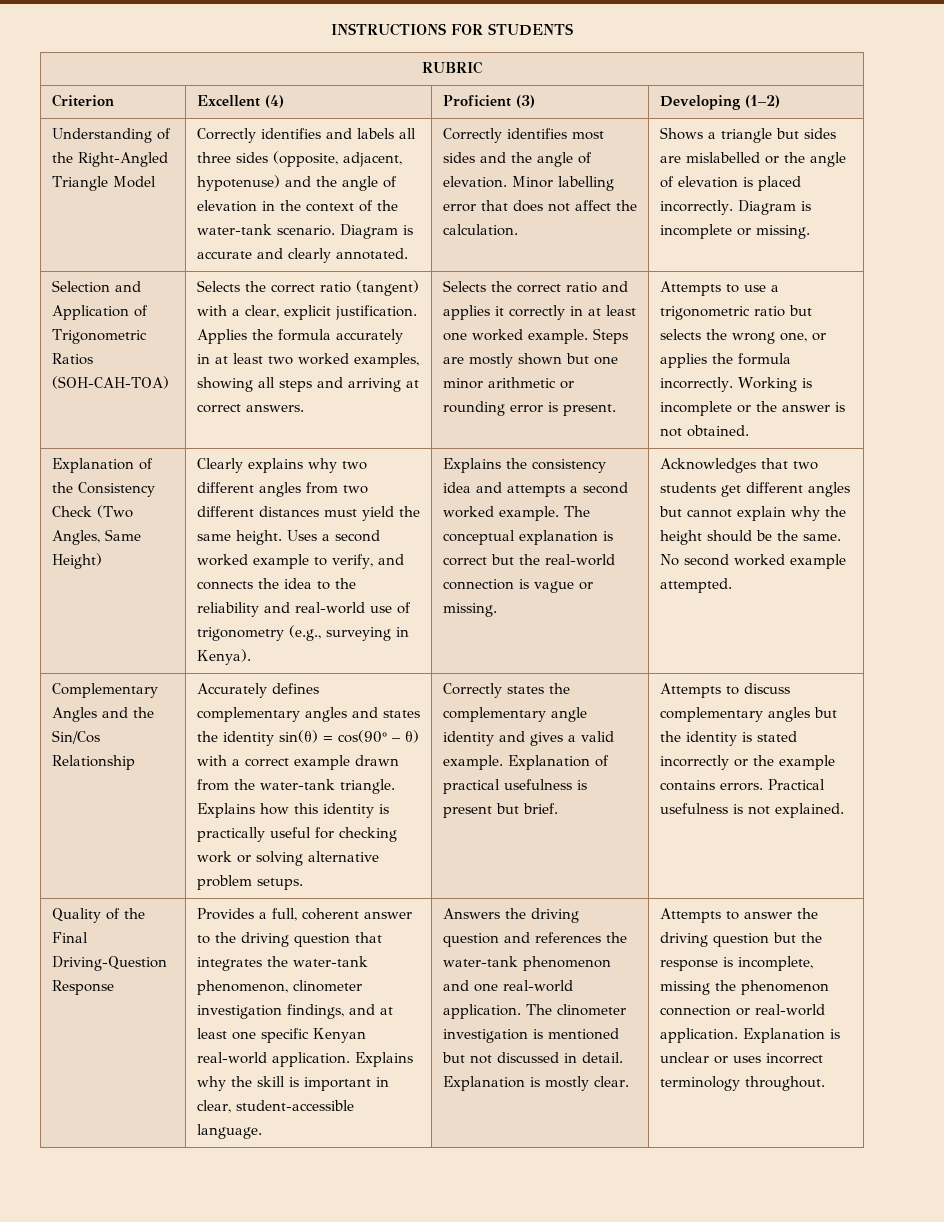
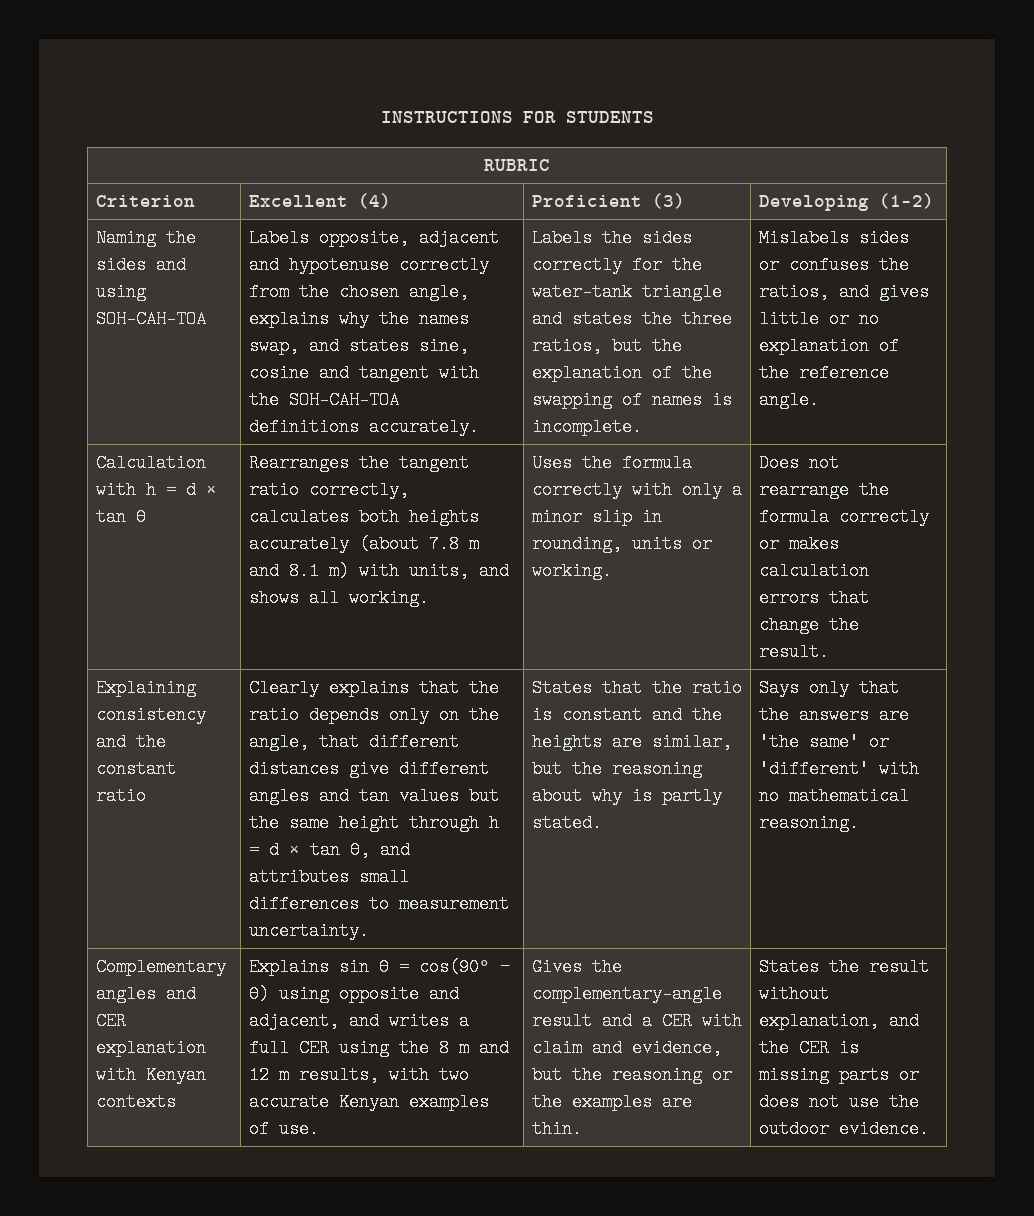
[51,128,171,143] [51,152,168,167] [51,176,156,191] [196,128,416,143] [196,151,402,167] [196,175,397,191] [196,200,398,212] [196,224,413,239] [196,248,408,263] [442,128,604,143] [442,152,592,167] [442,176,614,191] [442,200,637,212] [442,224,518,236] [659,127,836,143] [659,152,846,167] [659,176,801,191] [659,200,811,215] [659,224,810,239] [51,280,141,293] [51,305,148,320] [51,329,147,344] [51,353,93,365] [51,376,169,389] [196,280,419,296] [196,305,417,320] [196,329,403,344] [196,353,419,368] [196,377,419,392] [196,404,304,413] [442,280,628,293] [442,305,636,320] [442,328,628,344] [442,353,618,368] [442,377,574,389] [442,401,616,416] [659,281,779,296] [659,305,812,320] [659,329,826,344] [659,353,791,368] [659,377,812,392] [659,401,845,416] [659,425,749,437] [51,458,153,473] [51,482,155,497] [51,505,133,518] [51,529,141,545] [51,553,102,569] [196,458,367,473] [196,482,368,497] [196,506,420,521] [196,530,380,545] [196,554,404,569] [196,578,356,590] [196,602,411,617] [196,625,409,641] [196,649,251,665] [442,458,606,473] [442,482,628,497] [442,506,590,521] [442,530,613,545] [442,554,615,566] [442,579,593,593] [442,603,497,617] [659,458,818,473] [659,482,850,497] [658,506,846,521] [659,530,841,545] [659,554,846,569] [659,578,732,593] [51,683,158,698] [51,707,154,722] [51,730,100,744] [51,755,135,770] [196,683,319,698] [196,707,420,722] [196,730,419,746] [196,755,399,770] [196,779,395,794] [196,803,389,818] [196,827,397,842] [196,851,379,866] [196,875,303,890] [442,683,570,698] [442,707,587,722] [442,731,614,746] [442,755,609,770] [442,779,587,794] [442,803,558,818] [659,683,790,698] [659,707,837,722] [659,731,797,746] [659,755,835,770] [659,779,825,791] [659,803,844,818] [51,908,145,923] [51,932,88,943] [51,956,167,971] [51,980,114,995] [196,908,412,921] [196,932,382,947] [196,956,368,971] [196,980,362,995] [196,1004,393,1019] [196,1028,366,1043] [196,1052,413,1067] [196,1076,389,1091] [196,1100,354,1113] [196,1124,262,1139] [442,908,579,923] [442,932,627,947] [442,956,611,971] [442,980,573,992] [442,1004,626,1019] [442,1028,619,1043] [441,1052,623,1064] [442,1076,629,1091] [659,908,818,923] [659,932,822,947] [659,956,813,971] [659,980,829,995] [659,1004,825,1016] [659,1028,840,1043] [659,1052,823,1064] [659,1076,825,1091] Understanding of the Right-Angled Triangle Model | Correctly identifies and labels all three sides (opposite, adjacent, hypotenuse) and the angle of elevation in the context of the water-tank scenario. Diagram is accurate and clearly annotated. | Correctly identifies most sides and the angle of elevation. Minor labelling error that does not affect the calculation. | Shows a triangle but sides are mislabelled or the angle of elevation is placed incorrectly. Diagram is incomplete or missing. // Selection and Application of Trigonometric Ratios (SOH-CAH-TOA) | Selects the correct ratio (tangent) with a clear, explicit justification. Applies the formula accurately in at least two worked examples, showing all steps and arriving at correct answers. | Selects the correct ratio and applies it correctly in at least one worked example. Steps are mostly shown but one minor arithmetic or rounding error is present. | Attempts to use a trigonometric ratio but selects the wrong one, or applies the formula incorrectly. Working is incomplete or the answer is not obtained. // Explanation of the Consistency Check (Two Angles, Same Height) | Clearly explains why two different angles from two different distances must yield the same height. Uses a second worked example to verify, and connects the idea to the reliability and real-world use of trigonometry (e.g., surveying in Kenya). | Explains the consistency idea and attempts a second worked example. The conceptual explanation is correct but the real-world connection is vague or missing. | Acknowledges that two students get different angles but cannot explain why the height should be the same. No second worked example attempted. // Complementary Angles and the Sin/Cos Relationship | Accurately defines complementary angles and states the identity sin(θ) = cos(90° – θ) with a correct example drawn from the water-tank triangle. Explains how this identity is practically useful for checking work or solving alternative problem setups. | Correctly states the complementary angle identity and gives a valid example. Explanation of practical usefulness is present but brief. | Attempts to discuss complementary angles but the identity is stated incorrectly or the example contains errors. Practical usefulness is not explained. // Quality of the Final Driving-Question Response | Provides a full, coherent answer to the driving question that integrates the water-tank phenomenon, clinometer investigation findings, and at least one specific Kenyan real-world application. Explains why the skill is important in clear, student-accessible language. | Answers the driving question and references the water-tank phenomenon and one real-world application. The clinometer investigation is mentioned but not discussed in detail. Explanation is mostly clear. | Attempts to answer the driving question but the response is incomplete, missing the phenomenon connection or real-world application. Explanation is unclear or uses incorrect terminology throughout. -> [95,229,196,247] [95,256,186,274] [95,283,146,301] [95,310,206,328] [248,229,499,247] [248,256,489,274] [248,283,469,301] [248,310,469,328] [248,337,469,355] [248,364,479,382] [248,391,399,409] [248,418,479,436] [531,229,692,247] [531,256,702,274] [531,283,722,301] [531,310,732,328] [531,337,682,355] [531,364,712,382] [531,391,732,409] [531,418,642,436] [758,229,909,247] [758,256,909,274] [758,283,929,301] [758,310,879,328] [758,337,899,355] [758,364,889,382] [758,391,819,409] [95,454,206,472] [95,481,217,499] [95,508,146,526] [248,454,469,472] [248,481,409,499] [248,508,479,526] [248,535,479,553] [248,562,509,580] [248,589,429,607] [531,454,692,472] [531,481,742,499] [531,508,662,526] [531,535,712,553] [531,562,612,580] [758,454,839,472] [758,481,889,499] [758,508,929,526] [758,535,839,553] [758,562,869,580] [758,589,869,607] [758,616,859,634] [758,643,829,661] [95,679,196,697] [95,706,206,724] [95,733,166,751] [95,760,176,778] [95,787,146,805] [248,679,499,697] [248,706,499,724] [248,733,459,751] [248,760,489,778] [248,787,499,805] [248,814,499,832] [248,841,410,859] [248,868,409,886] [248,895,509,913] [248,922,369,940] [531,679,742,697] [531,706,722,724] [531,733,732,751] [531,760,702,778] [531,787,722,805] [531,814,602,832] [758,679,899,697] [758,706,909,724] [758,733,889,751] [758,760,919,778] [758,787,909,805] [758,814,859,832] [95,958,226,976] [95,985,196,1003] [95,1012,126,1030] [95,1039,206,1057] [95,1066,206,1084] [95,1093,176,1111] [248,958,511,976] [248,985,459,1003] [248,1012,469,1030] [248,1039,509,1057] [248,1066,469,1084] [248,1093,489,1111] [248,1120,319,1138] [531,958,622,976] [531,985,722,1003] [531,1012,742,1030] [531,1039,722,1057] [531,1066,732,1084] [531,1093,692,1111] [531,1120,582,1138] [758,958,929,976] [758,985,829,1003] [758,1012,919,1030] [758,1039,859,1057] [758,1066,919,1084] [758,1093,919,1111] [758,1120,929,1138] Naming the sides and using SOH-CAH-TOA | Labels opposite, adjacent and hypotenuse correctly from the chosen angle, explains why the names swap, and states sine, cosine and tangent with the SOH-CAH-TOA definitions accurately. | Labels the sides correctly for the water-tank triangle and states the three ratios, but the explanation of the swapping of names is incomplete. | Mislabels sides or confuses the ratios, and gives little or no explanation of the reference angle. // Calculation with h = d × tan θ | Rearranges the tangent ratio correctly, calculates both heights accurately (about 7.8 m and 8.1 m) with units, and shows all working. | Uses the formula correctly with only a minor slip in rounding, units or working. | Does not rearrange the formula correctly or makes calculation errors that change the result. // Explaining consistency and the constant ratio | Clearly explains that the ratio depends only on the angle, that different distances give different angles and tan values but the same height through h = d × tan θ, and attributes small differences to measurement uncertainty. | States that the ratio is constant and the heights are similar, but the reasoning about why is partly stated. | Says only that the answers are 'the same' or 'different' with no mathematical reasoning. // Complementary angles and CER explanation with Kenyan contexts | Explains sin θ = cos(90° − θ) using opposite and adjacent, and writes a full CER using the 8 m and 12 m results, with two accurate Kenyan examples of use. | Gives the complementary-angle result and a CER with claim and evidence, but the reasoning or the examples are thin. | States the result without explanation, and the CER is missing parts or does not use the outdoor evidence.

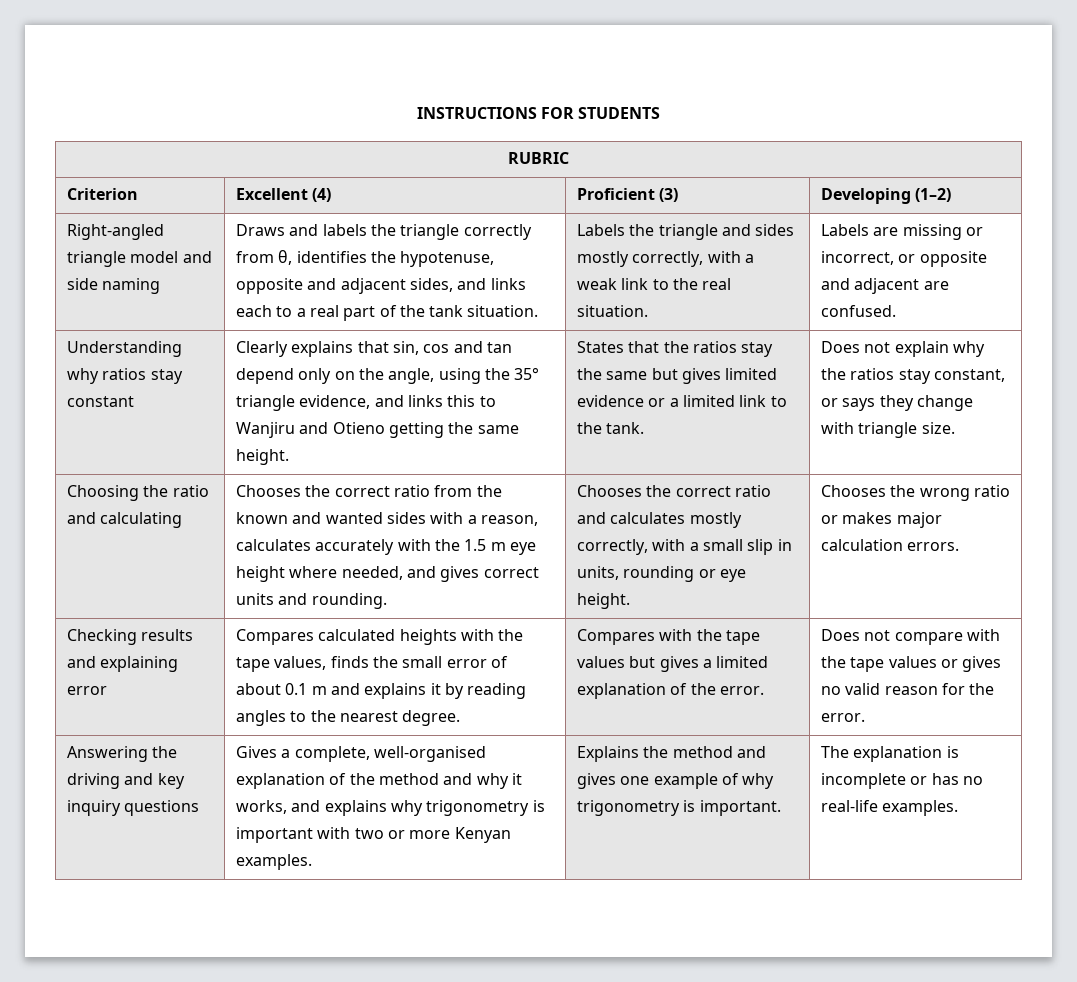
[95,229,196,247] [95,256,186,274] [95,283,146,301] [95,310,206,328] [248,229,499,247] [248,256,489,274] [248,283,469,301] [248,310,469,328] [248,337,469,355] [248,364,479,382] [248,391,399,409] [248,418,479,436] [531,229,692,247] [531,256,702,274] [531,283,722,301] [531,310,732,328] [531,337,682,355] [531,364,712,382] [531,391,732,409] [531,418,642,436] [758,229,909,247] [758,256,909,274] [758,283,929,301] [758,310,879,328] [758,337,899,355] [758,364,889,382] [758,391,819,409] [95,454,206,472] [95,481,217,499] [95,508,146,526] [248,454,469,472] [248,481,409,499] [248,508,479,526] [248,535,479,553] [248,562,509,580] [248,589,429,607] [531,454,692,472] [531,481,742,499] [531,508,662,526] [531,535,712,553] [531,562,612,580] [758,454,839,472] [758,481,889,499] [758,508,929,526] [758,535,839,553] [758,562,869,580] [758,589,869,607] [758,616,859,634] [758,643,829,661] [95,679,196,697] [95,706,206,724] [95,733,166,751] [95,760,176,778] [95,787,146,805] Naming the sides and using SOH-CAH-TOA | Labels opposite, adjacent and hypotenuse correctly from the chosen angle, explains why the names swap, and states sine, cosine and tangent with the SOH-CAH-TOA definitions accurately. | Labels the sides correctly for the water-tank triangle and states the three ratios, but the explanation of the swapping of names is incomplete. | Mislabels sides or confuses the ratios, and gives little or no explanation of the reference angle. // Calculation with h = d × tan θ | Rearranges the tangent ratio correctly, calculates both heights accurately (about 7.8 m and 8.1 m) with units, and shows all working. | Uses the formula correctly with only a minor slip in rounding, units or working. | Does not rearrange the formula correctly or makes calculation errors that change the result. // Explaining consistency and the constant ratio -> [66,224,164,240] [66,251,212,267] [66,278,161,294] [235,224,532,240] [235,250,495,267] [235,278,526,294] [235,305,539,321] [576,224,795,240] [576,251,754,267] [576,278,732,290] [576,305,648,317] [820,224,983,240] [820,251,987,267] [820,278,949,294] [820,305,896,317] [66,341,182,357] [66,368,183,384] [66,396,134,407] Right-angled triangle model and side naming | Draws and labels the triangle correctly from θ, identifies the hypotenuse, opposite and adjacent sides, and links each to a real part of the tank situation. | Labels the triangle and sides mostly correctly, with a weak link to the real situation. | Labels are missing or incorrect, or opposite and adjacent are confused. // Understanding why ratios stay constant
[468,679,499,697] [248,706,499,724] [248,733,459,751] [248,760,489,778] [248,787,499,805] [248,814,499,832] [248,841,410,859] [248,868,409,886] [248,895,509,913] [248,922,369,940] [531,679,742,697] [531,706,722,724] [531,733,732,751] [531,760,702,778] [531,787,722,805] [531,814,602,832] [758,679,899,697] [758,706,909,724] [758,733,889,751] [758,760,919,778] [758,787,909,805] [758,814,859,832] [95,958,226,976] [95,985,196,1003] [95,1012,126,1030] [95,1039,206,1057] [95,1066,206,1084] [95,1093,176,1111] [248,958,511,976] [248,985,459,1003] [248,1012,469,1030] [248,1039,509,1057] [248,1066,469,1084] [248,1093,489,1111] [248,1120,319,1138] [531,958,622,976] [531,985,722,1003] [531,1012,742,1030] [531,1039,722,1057] [531,1066,732,1084] [531,1093,692,1111] [531,1120,582,1138] [758,958,929,976] [758,985,829,1003] [758,1012,919,1030] [758,1039,859,1057] [758,1066,919,1084] [758,1093,919,1111] [758,1120,929,1138] the ratio depends only on the angle, that different distances give different angles and tan values but the same height through h = d × tan θ, and attributes small differences to measurement uncertainty. | States that the ratio is constant and the heights are similar, but the reasoning about why is partly stated. | Says only that the answers are 'the same' or 'different' with no mathematical reasoning. // Complementary angles and CER explanation with Kenyan contexts | Explains sin θ = cos(90° − θ) using opposite and adjacent, and writes a full CER using the 8 m and 12 m results, with two accurate Kenyan examples of use. | Gives the complementary-angle result and a CER with claim and evidence, but the reasoning or the examples are thin. | States the result without explanation, and the CER is missing parts or does not use the outdoor evidence. -> [392,341,512,355] [235,367,540,384] [235,395,496,411] [235,422,519,438] [235,449,289,465] [576,341,774,357] [576,368,778,384] [576,395,787,407] [576,422,645,434] [820,341,985,357] [820,368,1005,384] [820,395,973,411] [820,422,955,438] [66,485,209,501] [66,512,183,528] [235,485,502,497] [235,512,538,526] [235,539,536,555] [235,566,539,582] [235,593,387,609] [576,485,771,497] [576,512,742,528] [576,539,792,555] [576,566,746,582] [576,593,630,609] [820,485,1010,501] [820,512,942,528] [820,539,960,551] [66,629,194,645] [66,656,179,672] [66,686,107,695] [235,629,524,645] [235,656,508,672] [235,683,527,699] [235,710,461,726] [576,629,760,645] [576,656,769,672] [576,683,764,699] [820,629,1000,645] [820,656,1002,672] [820,683,995,695] [820,713,865,722] [66,746,178,762] [66,773,185,789] [66,800,200,816] [235,746,486,762] [235,773,522,789] [235,800,545,816] [235,827,511,843] [235,854,312,870] [576,746,766,762] [576,773,775,789] [576,800,781,816] [820,746,959,762] [820,773,983,789] [820,800,959,816] sin, cos and tan depend only on the angle, using the 35° triangle evidence, and links this to Wanjiru and Otieno getting the same height. | States that the ratios stay the same but gives limited evidence or a limited link to the tank. | Does not explain why the ratios stay constant, or says they change with triangle size. // Choosing the ratio and calculating | Chooses the correct ratio from the known and wanted sides with a reason, calculates accurately with the 1.5 m eye height where needed, and gives correct units and rounding. | Chooses the correct ratio and calculates mostly correctly, with a small slip in units, rounding or eye height. | Chooses the wrong ratio or makes major calculation errors. // Checking results and explaining error | Compares calculated heights with the tape values, finds the small error of about 0.1 m and explains it by reading angles to the nearest degree. | Compares with the tape values but gives a limited explanation of the error. | Does not compare with the tape values or gives no valid reason for the error. // Answering the driving and key inquiry questions | Gives a complete, well-organised explanation of the method and why it works, and explains why trigonometry is important with two or more Kenyan examples. | Explains the method and gives one example of why trigonometry is important. | The explanation is incomplete or has no real-life examples.

